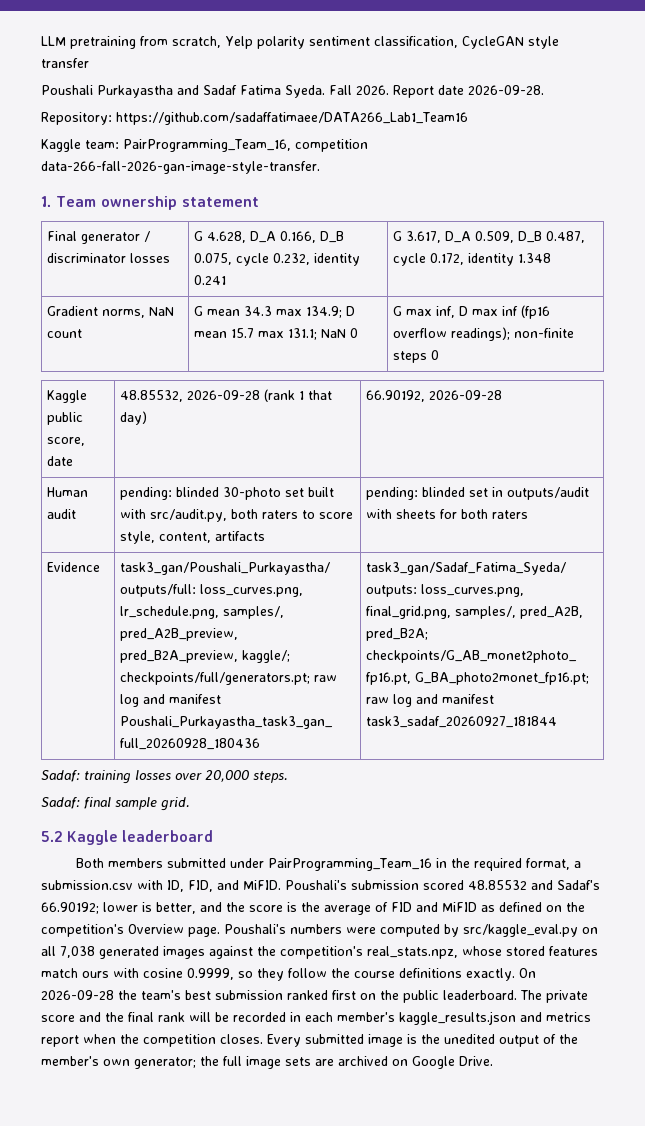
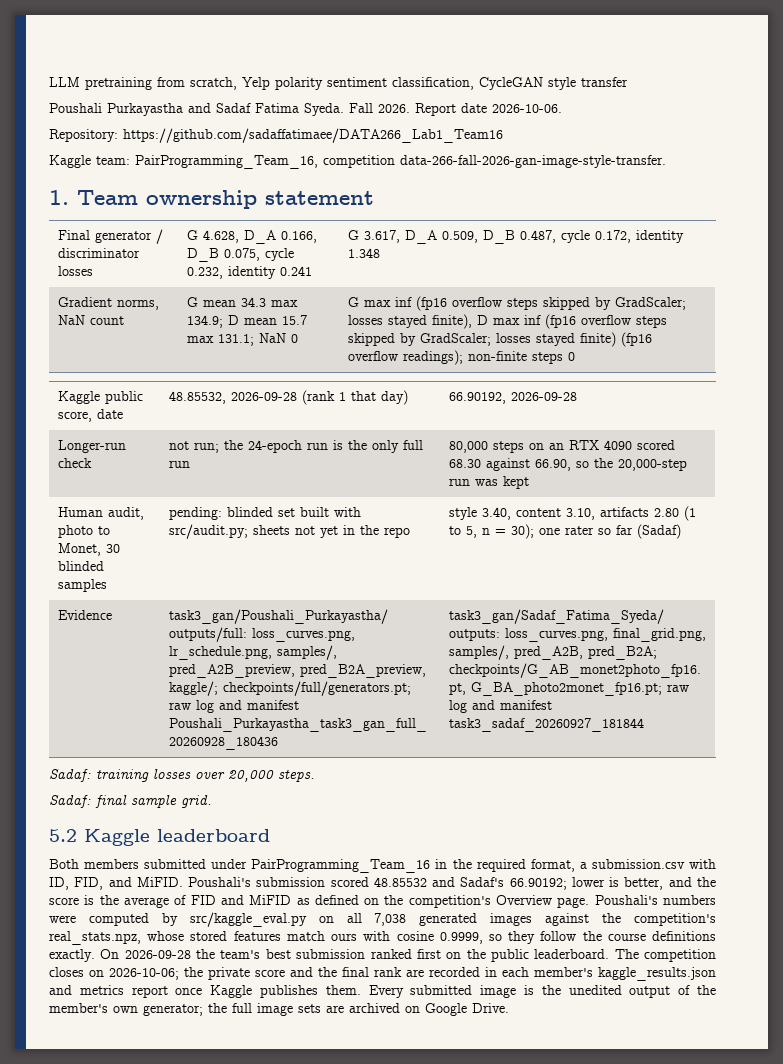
[468,85,544,95] 2026-09-28. -> [492,104,562,113] 2026-10-06.
[436,306,456,318] inf, -> [395,296,687,311] [348,314,473,329] inf (fp16 overflow steps skipped by GradScaler; losses stayed finite),
(448, 333) none -> [636,316,668,328] [348,332,653,347] [348,351,399,361] steps skipped by GradScaler; losses stayed finite) (fp16 overflow
[47,487,89,497] [47,509,77,519] [120,487,335,500] [120,509,354,522] [120,531,266,544] [366,487,590,500] [366,509,529,519] Human audit | pending: blinded 30-photo set built with src/audit.py, both raters to score style, content, artifacts | pending: blinded set in outputs/audit with sheets for both raters -> [58,440,127,453] [58,458,93,468] [169,440,424,453] [169,460,191,468] [449,440,676,453] [449,458,688,471] [449,476,530,489] [58,507,145,520] [58,525,111,538] [58,543,121,556] [58,561,105,571] [58,579,108,592] [169,507,362,520] [169,524,411,539] [449,506,697,521] [449,524,682,539] Longer-run check | not run; the 24-epoch run is the only full run | 80,000 steps on an RTX 4090 scored 68.30 against 66.90, so the 20,000-step run was kept // Human audit, photo to Monet, 30 blinded samples | pending: blinded set built with src/audit.py; sheets not yet in the repo | style 3.40, content 3.10, artifacts 2.80 (1 to 5, n = 30); one rater so far (Sadaf)
(542, 995) none -> [644,949,716,962] [49,967,203,980] competition closes on 2026-10-06; the
[189,1012,229,1022] will be -> [406,969,424,977] are
[83,1034,263,1047] when the competition closes. -> [175,985,361,998] once Kaggle publishes them.

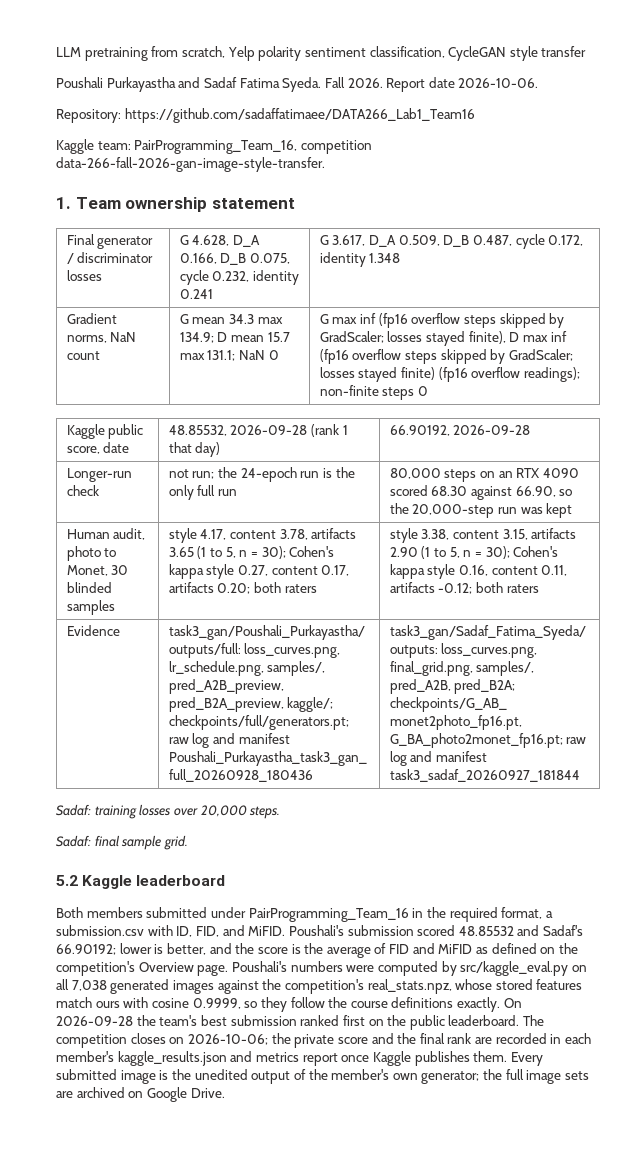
[169,507,362,520] [169,524,411,539] [449,506,697,521] [449,524,682,539] pending: blinded set built with src/audit.py; sheets not yet in the repo | style 3.40, content 3.10, artifacts 2.80 (1 to 5, n = 30); one rater so far (Sadaf) -> [168,528,357,543] [168,546,335,559] [168,564,350,579] [168,582,317,594] [389,528,577,543] [389,546,559,559] [389,564,568,579] [389,582,539,594] style 4.17, content 3.78, artifacts 3.65 (1 to 5, n = 30); Cohen's kappa style 0.27, content 0.17, artifacts 0.20; both raters | style 3.38, content 3.15, artifacts 2.90 (1 to 5, n = 30); Cohen's kappa style 0.16, content 0.11, artifacts -0.12; both raters

